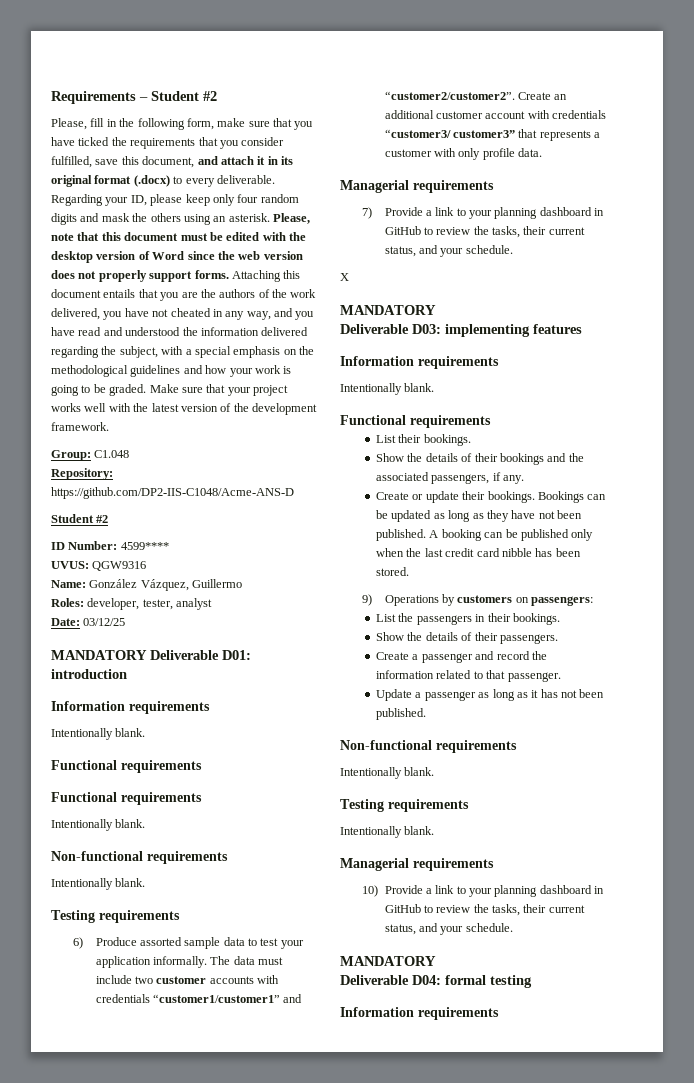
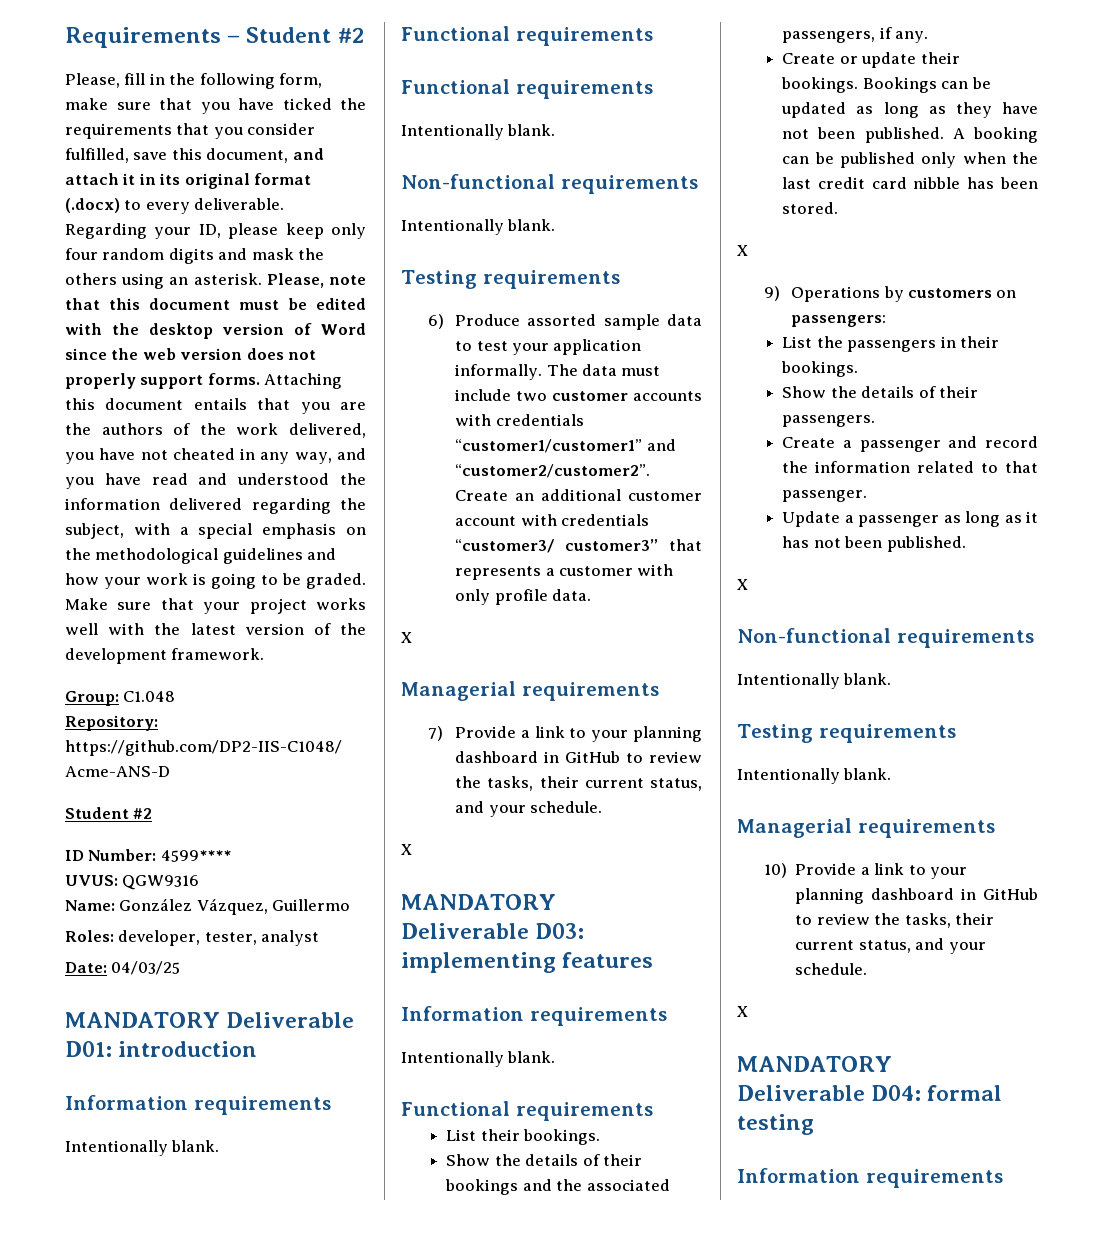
[83,618,126,626] 03/12/25 -> [111,961,181,975] 04/03/25
(543, 152) none -> [401,632,412,643] // X
(410, 571) none -> [737,245,748,256] // X
(427, 714) none -> [737,579,748,590] // X
(513, 927) none -> [737,1006,748,1017] // X

